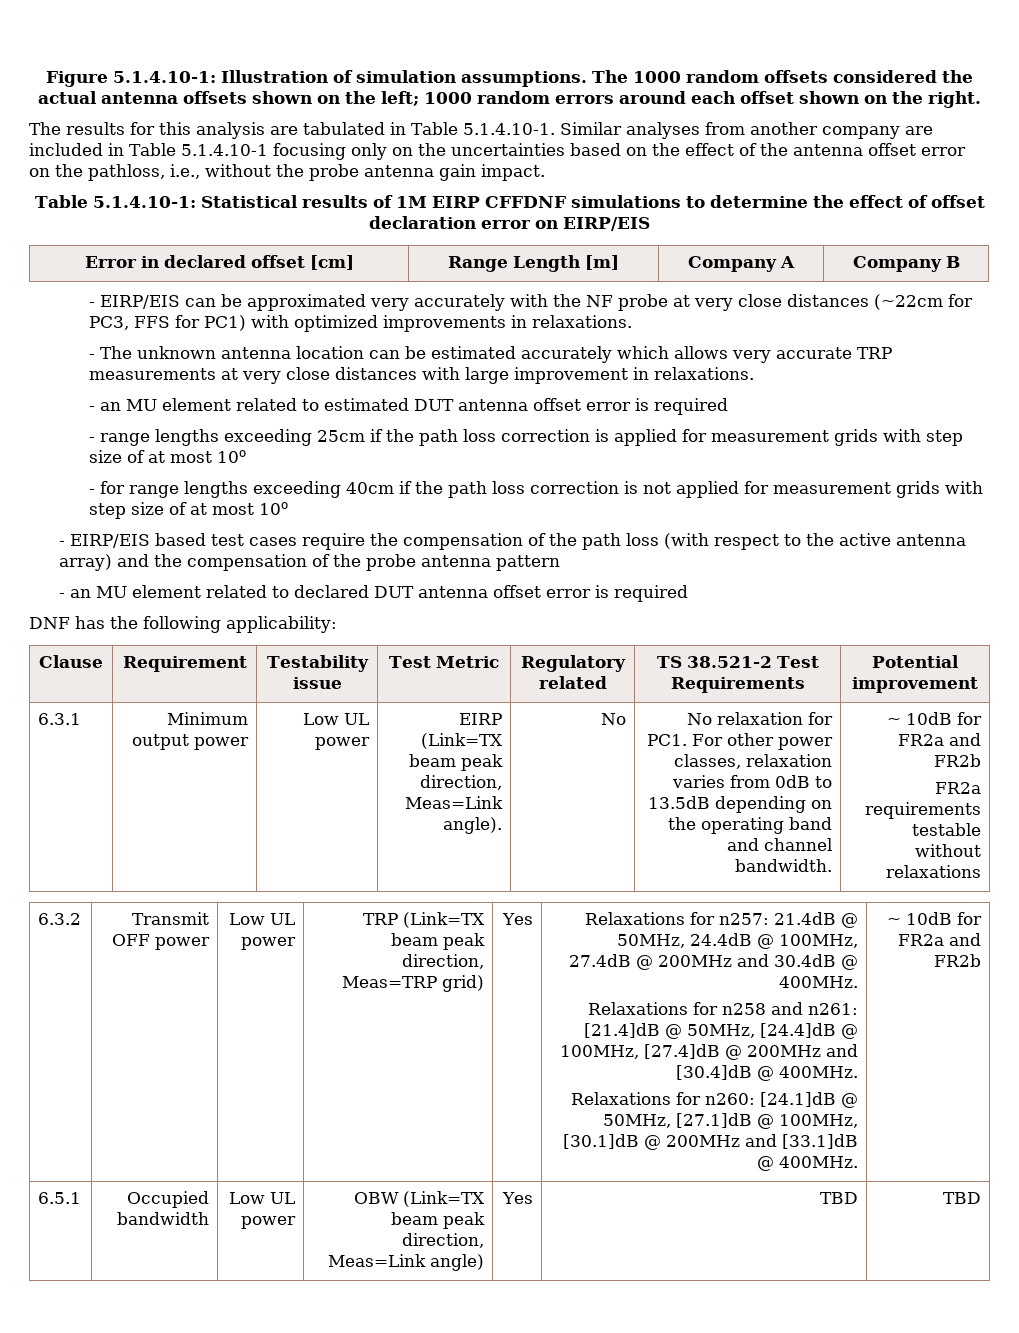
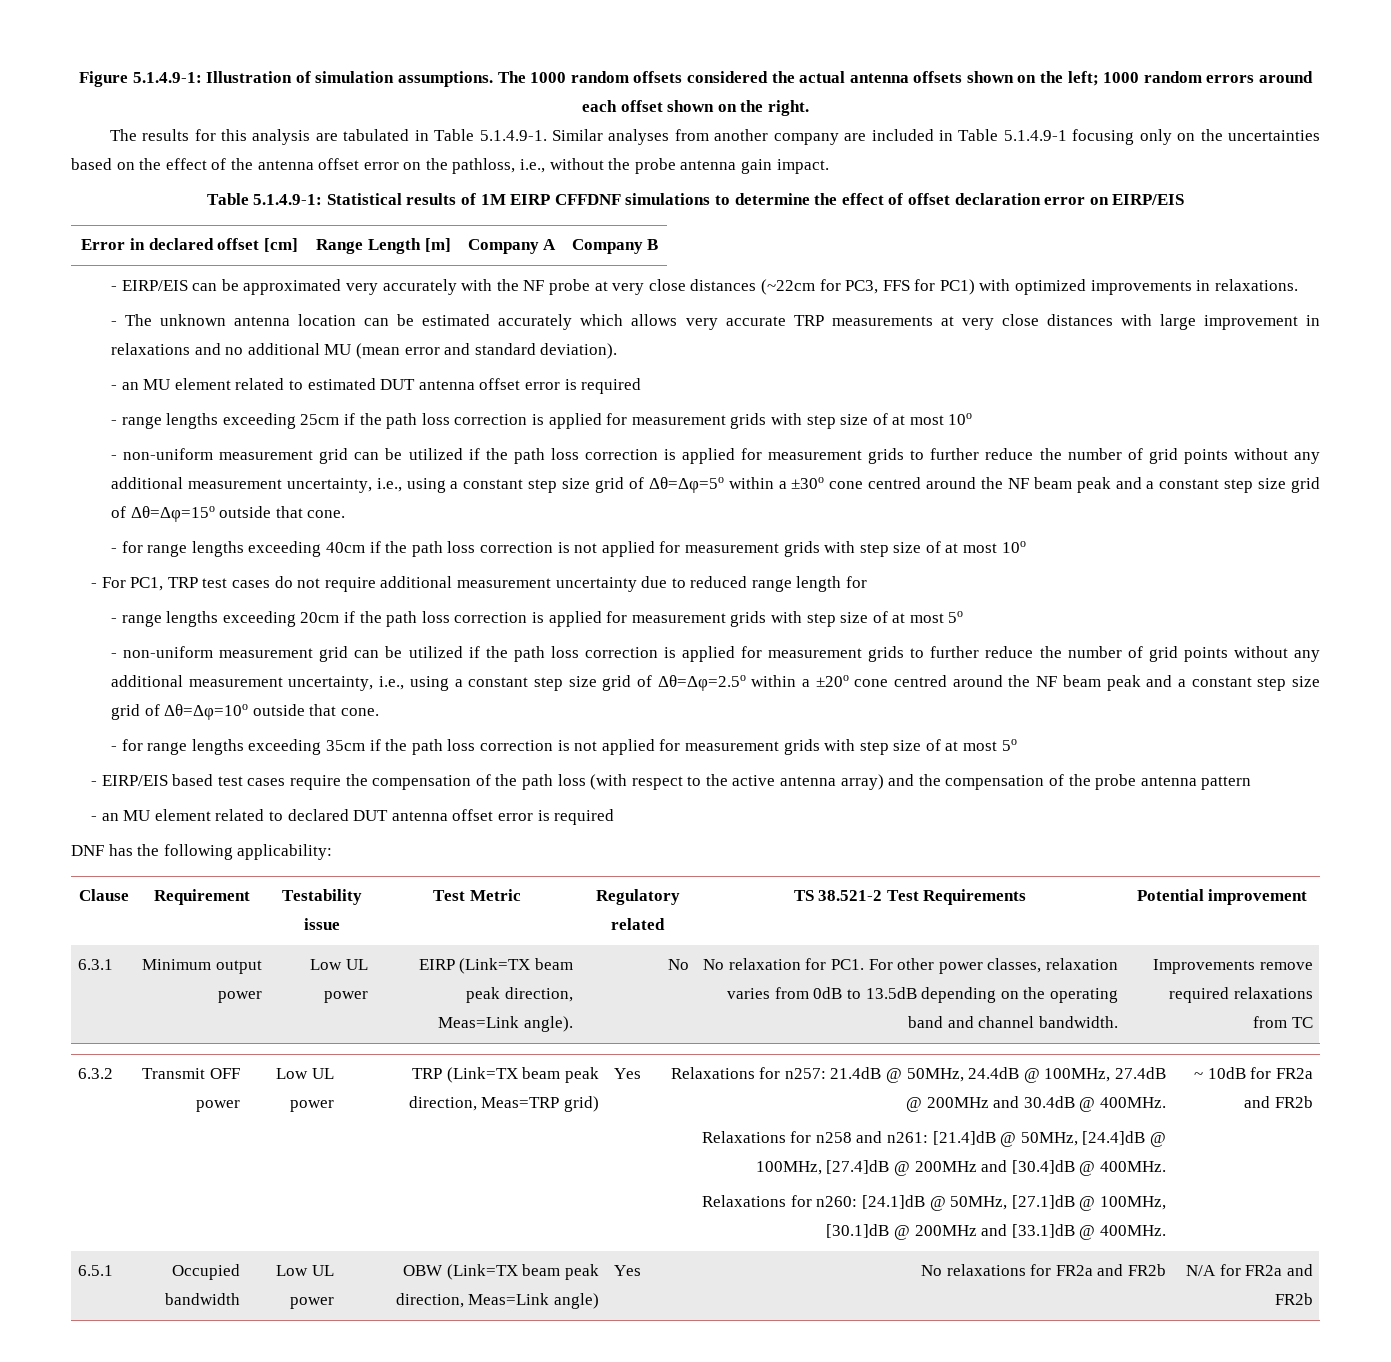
[113,71,216,83] 5.1.4.10-1: -> [132,72,202,83] 5.1.4.9-1:
[462,123,555,135] 5.1.4.10-1. -> [479,130,547,141] 5.1.4.9-1.
[180,144,268,156] 5.1.4.10-1 -> [1003,130,1067,141] 5.1.4.9-1
[92,196,196,208] 5.1.4.10-1: -> [253,194,323,205] 5.1.4.9-1:
[653,367,754,380] relaxations. -> [111,343,618,359] relaxations and no additional MU (mean error and standard deviation).
(246, 456) none -> [111,448,1320,464] [111,477,1320,493] [111,506,346,522] // - non-uniform measurement grid can be utilized if the path loss correction is applied for measurement grids to further reduce the number of grid points without any additional measurement uncertainty, i.e., using a constant step size grid of Δθ=Δφ=5o within a ±30o cone centred around the NF beam peak and a constant step size grid of Δθ=Δφ=15o outside that cone.
(288, 508) none -> [91,576,868,592] [111,611,964,627] [111,646,1320,662] [111,675,1320,691] [111,704,380,720] [111,739,1017,755] // - For PC1, TRP test cases do not require additional measurement uncertainty due to reduced range length for // - range lengths exceeding 20cm if the path loss correction is applied for measurement grids with step size of at most 5o // - non-uniform measurement grid can be utilized if the path loss correction is applied for measurement grids to further reduce the number of grid points without any additional measurement uncertainty, i.e., using a constant step size grid of Δθ=Δφ=2.5o within a ±20o cone centred around the NF beam peak and a constant step size grid of Δθ=Δφ=10o outside that cone. // - for range lengths exceeding 35cm if the path loss correction is not applied for measurement grids with step size of at most 5o
[886,712,982,725] [897,733,981,746] [933,754,981,767] [934,782,981,794] [864,802,981,819] [911,823,981,836] [914,844,981,857] [885,865,981,878] ~ 10dB for FR2a and FR2b // FR2a requirements testable without relaxations -> [1153,959,1314,974] [1169,987,1314,1003] [1253,1016,1314,1028] Improvements remove required relaxations from TC
[819,1192,858,1204] [942,1192,981,1204] TBD | TBD -> [921,1264,1167,1276] [1186,1264,1314,1276] [1275,1293,1314,1305] No relaxations for FR2a and FR2b | N/A for FR2a and FR2b

